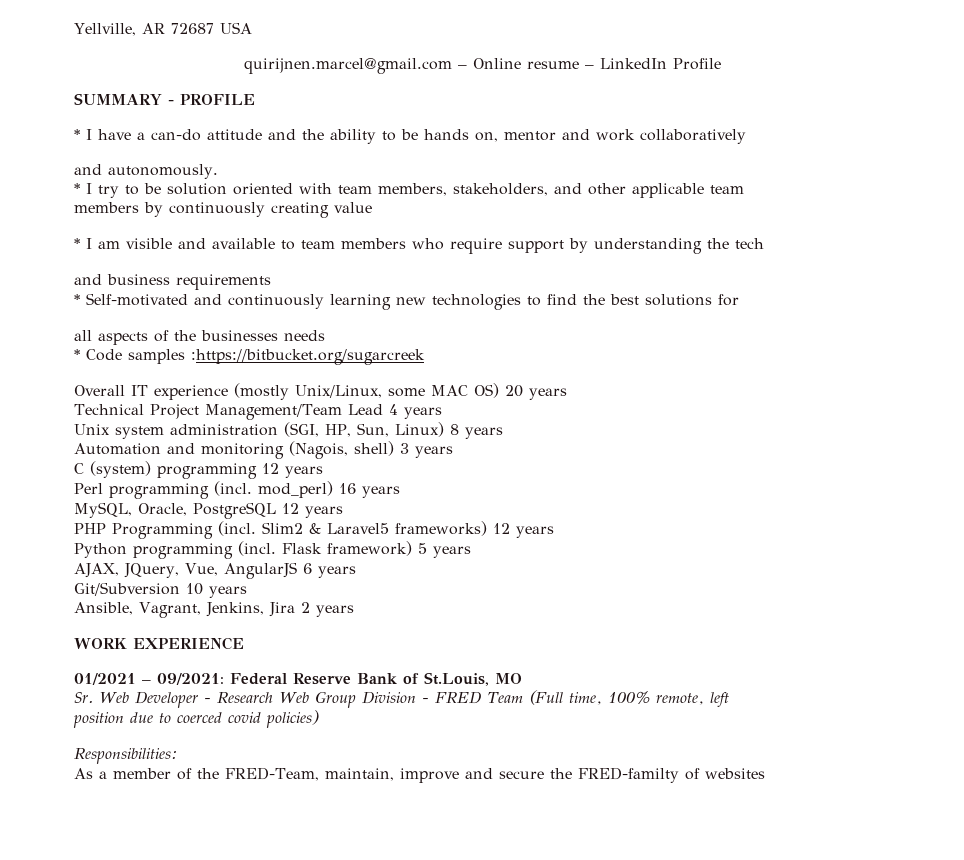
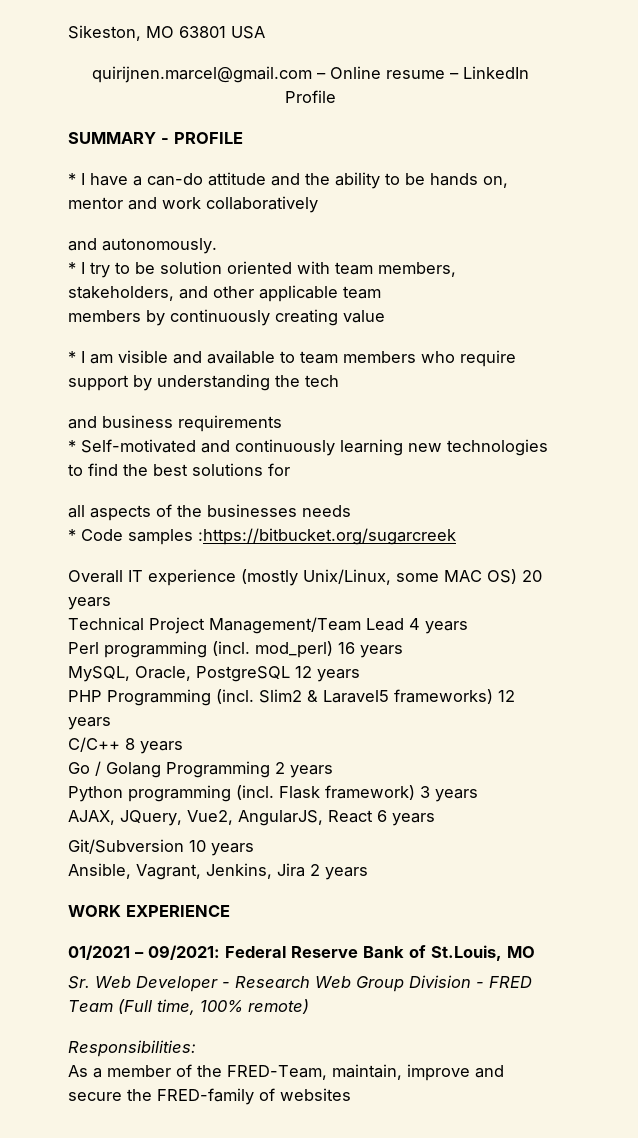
[74,23,214,36] Yellville, AR 72687 -> [68,25,226,41] Sikeston, MO 63801
[74,422,503,439] [74,441,453,459] [74,461,323,479] // Unix system administration (SGI, HP, Sun, Linux) 8 years // Automation and monitoring (Nagois, shell) 3 years // C (system) programming 12 years -> (468, 627) none
(554, 532) none -> [68,737,183,754] [68,761,333,778] // C/C++ 8 years // Go / Golang Programming 2 years
[418,543,427,554] 5 -> [420,786,430,798] 3
[184,562,297,579] Vue, AngularJS -> [187,810,373,826] Vue2, AngularJS, React
[655,692,729,707] [73,710,319,728] remote, left // position due to coerced covid policies) -> [248,999,309,1014] remote)
[577,767,679,783] FRED-familty -> [157,1088,254,1105] FRED-family

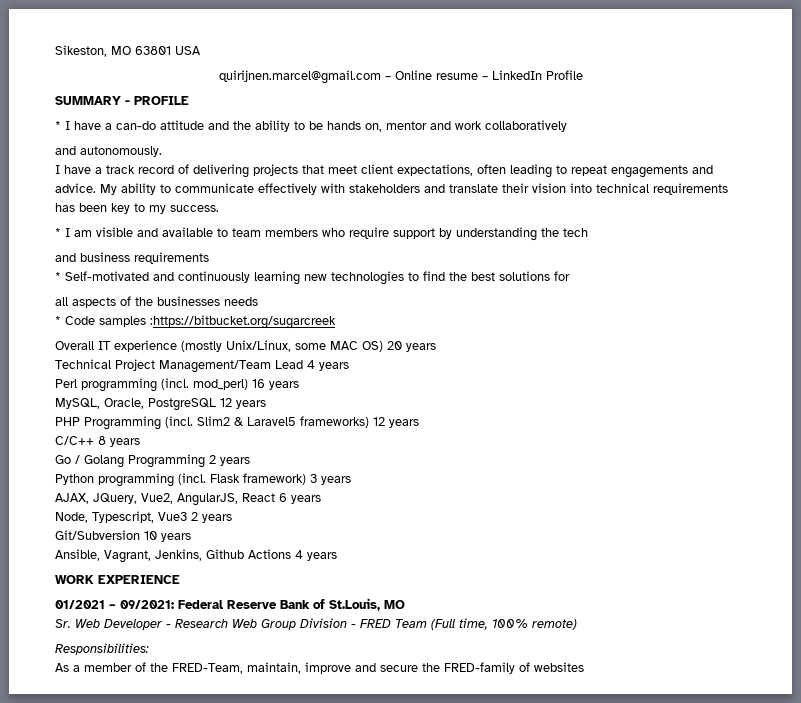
[68,261,456,278] [68,285,381,302] [68,309,385,326] * I try to be solution oriented with team members, stakeholders, and other applicable team // members by continuously creating value -> [55,164,713,178] [55,183,728,195] [55,203,219,214] I have a track record of delivering projects that meet client expectations, often leading to repeat engagements and advice. My ability to communicate effectively with stakeholders and translate their vision into technical requirements has been key to my success.
(435, 819) none -> [55,511,232,523] // Node, Typescript, Vue3 2 years
[277,863,320,877] Jira 2 -> [206,549,303,559] Github Actions 4

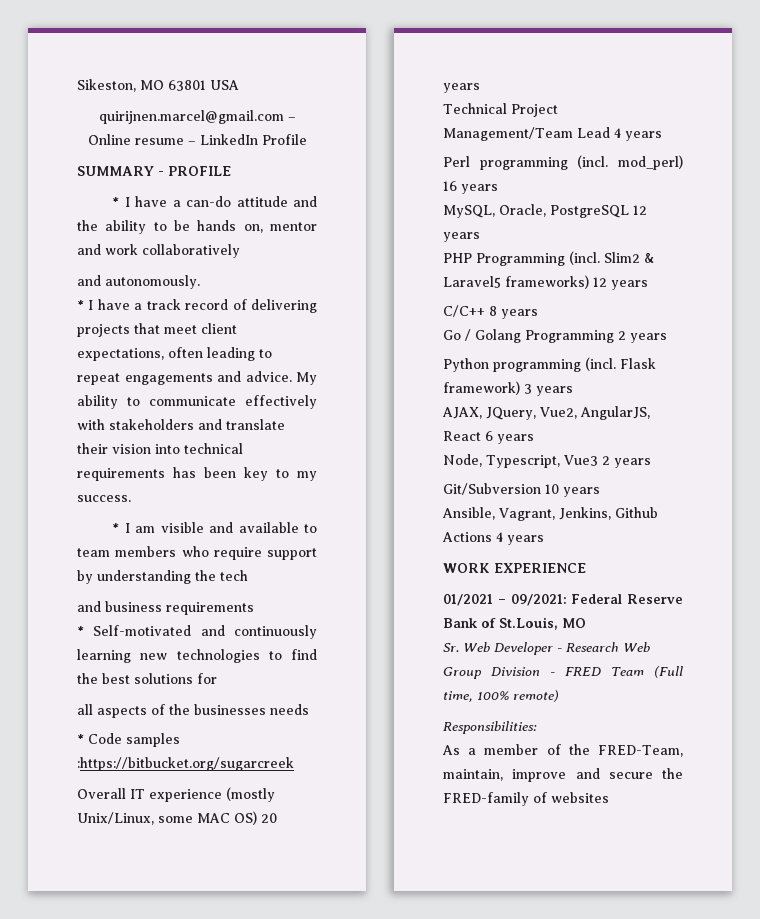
(162, 151) none -> [77,300,84,310] *

